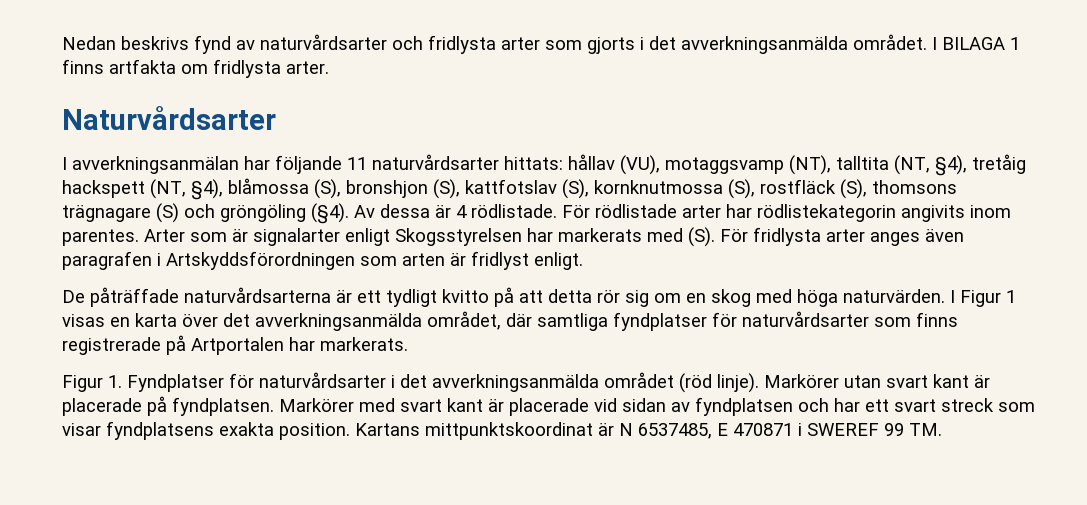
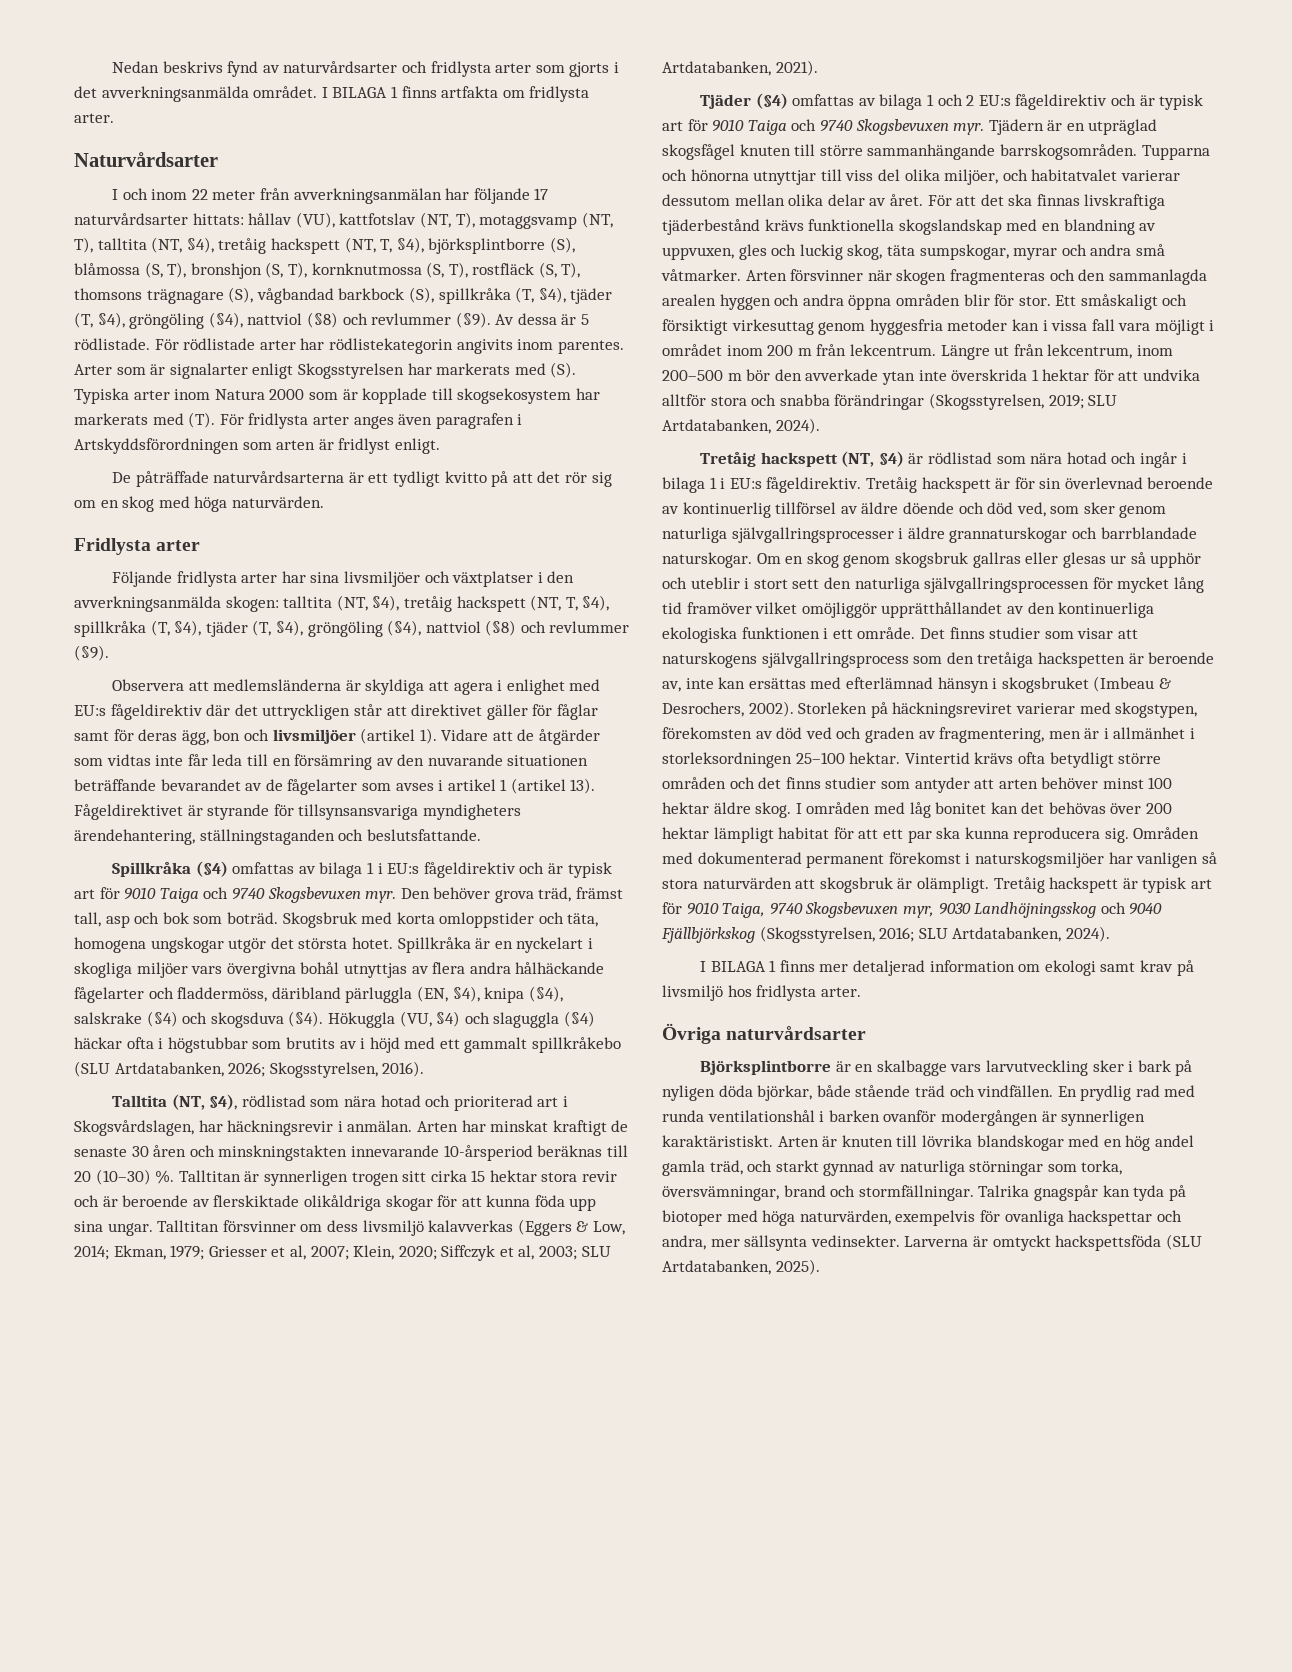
(67, 163) none -> [122,188,290,200] och inom 22 meter från
[347,157,367,170] 11 -> [534,188,549,200] 17
[665,154,1026,176] [62,178,957,200] [62,203,349,224] motaggsvamp (NT), talltita (NT, §4), tretåig hackspett (NT, §4), blåmossa (S), bronshjon (S), kattfotslav (S), kornknutmossa (S), rostfläck (S), thomsons trägnagare (S) och gröngöling (§4). -> [339,212,613,229] [74,237,575,254] [74,262,581,279] [74,287,613,304] [74,312,491,329] kattfotslav (NT, T), motaggsvamp (NT, T), talltita (NT, §4), tretåig hackspett (NT, T, §4), björksplintborre (S), blåmossa (S, T), bronshjon (S, T), kornknutmossa (S, T), rostfläck (S, T), thomsons trägnagare (S), vågbandad barkbock (S), spillkråka (T, §4), tjäder (T, §4), gröngöling (§4), nattviol (§8) och revlummer (§9).
[456,205,467,218] 4 -> [581,314,590,325] 5
(715, 237) none -> [74,388,600,404] [74,412,216,428] Typiska arter inom Natura 2000 som är kopplade till skogsekosystem har markerats med (T).
[548,289,592,303] detta -> [537,471,561,483] det
[950,290,1016,307] [62,311,958,331] [62,335,408,355] [62,372,990,393] [62,396,1035,416] [62,421,942,440] I Figur 1 visas en karta över det avverkningsanmälda området, där samtliga fyndplatser för naturvårdsarter som finns registrerade på Artportalen har markerats. // Figur 1. Fyndplatser för naturvårdsarter i det avverkningsanmälda området (röd linje). Markörer utan svart kant är placerade på fyndplatsen. Markörer med svart kant är placerade vid sidan av fyndplatsen och har ett svart streck som visar fyndplatsens exakta position. Kartans mittpunktskoordinat är N 6537485, E 470871 i SWEREF 99 TM. -> [74,538,201,555] [112,571,575,587] [74,595,610,612] [74,620,630,637] [74,645,109,661] [112,679,601,695] [74,704,598,720] [74,728,601,745] [74,754,589,770] [74,778,596,795] [74,804,521,820] [74,829,481,845] [112,861,612,878] [74,887,624,903] [74,912,599,928] [74,937,593,953] [74,962,605,978] [74,986,563,1003] [74,1011,595,1028] [74,1037,622,1053] [74,1061,425,1078] [112,1094,568,1111] [74,1120,629,1136] [74,1145,628,1161] [74,1169,618,1186] [74,1195,597,1211] [74,1219,625,1236] [74,1245,611,1261] [662,60,818,76] [700,93,1204,110] [662,119,1158,135] [662,144,1210,160] [662,169,1180,185] [662,194,1166,210] [662,219,1157,235] [662,244,1165,260] [661,269,1207,285] [662,294,1188,310] [662,319,1215,335] [662,344,1173,360] [662,369,1201,385] [662,393,1118,410] [662,418,820,434] [700,451,1187,468] [662,477,1214,493] [662,502,1167,518] [662,527,1197,543] [662,552,1202,568] [662,577,1204,593] [662,602,1155,618] [662,627,1138,643] [662,652,1215,668] [662,676,1171,693] [662,701,1198,718] [662,727,1196,743] [662,752,1162,768] [662,777,1173,793] [662,802,1173,818] [662,827,1200,843] [662,852,1217,868] [662,877,1212,893] [662,902,1163,918] [661,926,1110,943] [700,960,1194,976] [662,985,861,1001] [662,1023,867,1044] [700,1060,1193,1076] [662,1085,1196,1101] [662,1110,1146,1126] [662,1135,1194,1151] [662,1160,1123,1176] [662,1185,1186,1201] [662,1210,1182,1226] [662,1234,1202,1251] [662,1259,820,1275] // Fridlysta arter // Följande fridlysta arter har sina livsmiljöer och växtplatser i den avverkningsanmälda skogen: talltita (NT, §4), tretåig hackspett (NT, T, §4), spillkråka (T, §4), tjäder (T, §4), gröngöling (§4), nattviol (§8) och revlummer (§9). // Observera att medlemsländerna är skyldiga att agera i enlighet med EU:s fågeldirektiv där det uttryckligen står att direktivet gäller för fåglar samt för deras ägg, bon och livsmiljöer (artikel 1). Vidare att de åtgärder som vidtas inte får leda till en försämring av den nuvarande situationen beträffande bevarandet av de fågelarter som avses i artikel 1 (artikel 13). Fågeldirektivet är styrande för tillsynsansvariga myndigheters ärendehantering, ställningstaganden och beslutsfattande. // Spillkråka (§4) omfattas av bilaga 1 i EU:s fågeldirektiv och är typisk art för 9010 Taiga och 9740 Skogsbevuxen myr. Den behöver grova träd, främst tall, asp och bok som boträd. Skogsbruk med korta omloppstider och täta, homogena ungskogar utgör det största hotet. Spillkråka är en nyckelart i skogliga miljöer vars övergivna bohål utnyttjas av flera andra hålhäckande fågelarter och fladdermöss, däribland pärluggla (EN, §4), knipa (§4), salskrake (§4) och skogsduva (§4). Hökuggla (VU, §4) och slaguggla (§4) häckar ofta i högstubbar som brutits av i höjd med ett gammalt spillkråkebo (SLU Artdatabanken, 2026; Skogsstyrelsen, 2016). // Talltita (NT, §4), rödlistad som nära hotad och prioriterad art i Skogsvårdslagen, har häckningsrevir i anmälan. Arten har minskat kraftigt de senaste 30 åren och minskningstakten innevarande 10-årsperiod beräknas till 20 (10–30) %. Talltitan är synnerligen trogen sitt cirka 15 hektar stora revir och är beroende av flerskiktade olikåldriga skogar för att kunna föda upp sina ungar. Talltitan försvinner om dess livsmiljö kalavverkas (Eggers & Low, 2014; Ekman, 1979; Griesser et al, 2007; Klein, 2020; Siffczyk et al, 2003; SLU Artdatabanken, 2021). // Tjäder (§4) omfattas av bilaga 1 och 2 EU:s fågeldirektiv och är typisk art för 9010 Taiga och 9740 Skogsbevuxen myr. Tjädern är en utpräglad skogsfågel knuten till större sammanhängande barrskogsområden. Tupparna och hönorna utnyttjar till viss del olika miljöer, och habitatvalet varierar dessutom mellan olika delar av året. För att det ska finnas livskraftiga tjäderbestånd krävs funktionella skogslandskap med en blandning av uppvuxen, gles och luckig skog, täta sumpskogar, myrar och andra små våtmarker. Arten försvinner när skogen fragmenteras och den sammanlagda arealen hyggen och andra öppna områden blir för stor. Ett småskaligt och försiktigt virkesuttag genom hyggesfria metoder kan i vissa fall vara möjligt i området inom 200 m från lekcentrum. Längre ut från lekcentrum, inom 200–500 m bör den avverkade ytan inte överskrida 1 hektar för att undvika alltför stora och snabba förändringar (Skogsstyrelsen, 2019; SLU Artdatabanken, 2024). // Tretåig hackspett (NT, §4) är rödlistad som nära hotad och ingår i bilaga 1 i EU:s fågeldirektiv. Tretåig hackspett är för sin överlevnad beroende av kontinuerlig tillförsel av äldre döende och död ved, som sker genom naturliga självgallringsprocesser i äldre grannaturskogar och barrblandade naturskogar. Om en skog genom skogsbruk gallras eller glesas ur så upphör och uteblir i stort sett den naturliga självgallringsprocessen för mycket lång tid framöver vilket omöjliggör upprätthållandet av den kontinuerliga ekologiska funktionen i ett område. Det finns studier som visar att naturskogens självgallringsprocess som den tretåiga hackspetten är beroende av, inte kan ersättas med efterlämnad hänsyn i skogsbruket (Imbeau & Desrochers, 2002). Storleken på häckningsreviret varierar med skogstypen, förekomsten av död ved och graden av fragmentering, men är i allmänhet i storleksordningen 25–100 hektar. Vintertid krävs ofta betydligt större områden och det finns studier som antyder att arten behöver minst 100 hektar äldre skog. I områden med låg bonitet kan det behövas över 200 hektar lämpligt habitat för att ett par ska kunna reproducera sig. Områden med dokumenterad permanent förekomst i naturskogsmiljöer har vanligen så stora naturvärden att skogsbruk är olämpligt. Tretåig hackspett är typisk art för 9010 Taiga, 9740 Skogsbevuxen myr, 9030 Landhöjningsskog och 9040 Fjällbjörkskog (Skogsstyrelsen, 2016; SLU Artdatabanken, 2024). // I BILAGA 1 finns mer detaljerad information om ekologi samt krav på livsmiljö hos fridlysta arter. // Övriga naturvårdsarter // Björksplintborre är en skalbagge vars larvutveckling sker i bark på nyligen döda björkar, både stående träd och vindfällen. En prydlig rad med runda ventilationshål i barken ovanför modergången är synnerligen karaktäristiskt. Arten är knuten till lövrika blandskogar med en hög andel gamla träd, och starkt gynnad av naturliga störningar som torka, översvämningar, brand och stormfällningar. Talrika gnagspår kan tyda på biotoper med höga naturvärden, exempelvis för ovanliga hackspettar och andra, mer sällsynta vedinsekter. Larverna är omtyckt hackspettsföda (SLU Artdatabanken, 2025).

